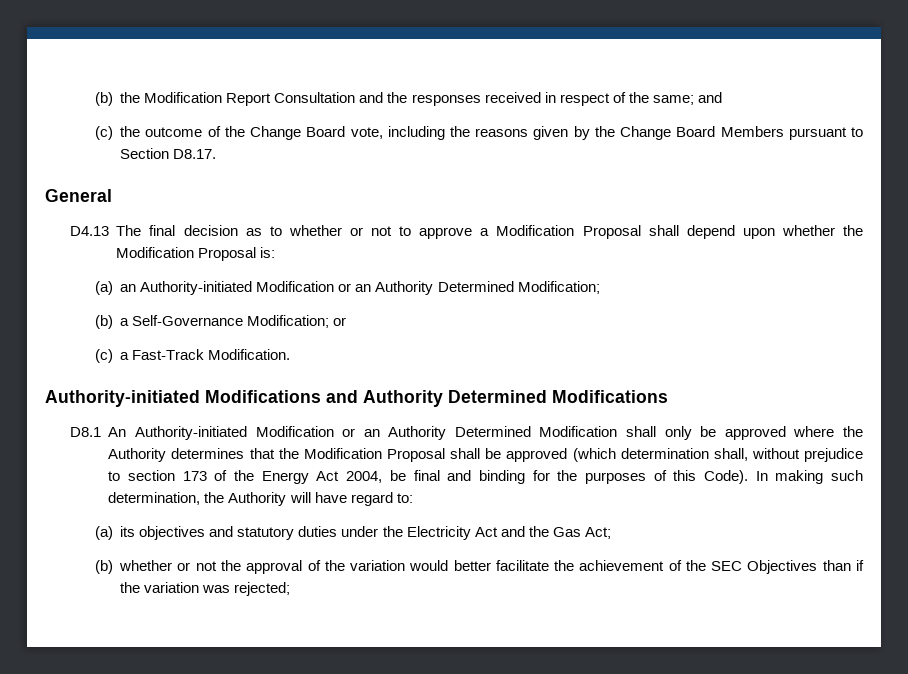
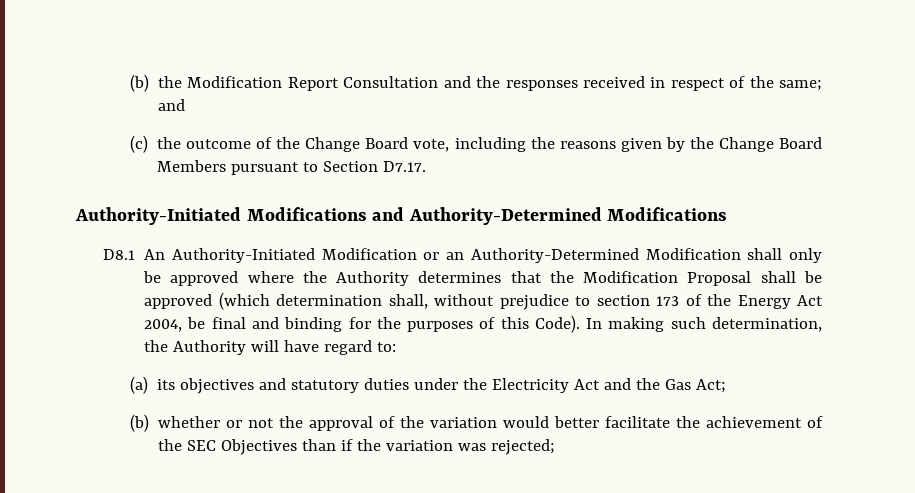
[173,149,217,159] [45,189,112,202] [69,225,863,239] [116,247,276,261] [94,281,600,295] [94,315,347,329] [94,349,291,363] [45,390,547,407] D8.17. // General // D4.13 The final decision as to whether or not to approve a Modification Proposal shall depend upon whether the Modification Proposal is: // (a) an Authority-initiated Modification or an Authority Determined Modification; // (b) a Self-Governance Modification; or // (c) a Fast-Track Modification. // Authority-initiated Modifications and Authority Determined -> [383,161,427,172] [75,207,602,225] D7.17. // Authority-Initiated Modifications and Authority-Determined
[134,426,531,440] Authority-initiated Modification or an Authority Determined -> [171,248,639,263] Authority-Initiated Modification or an Authority-Determined

